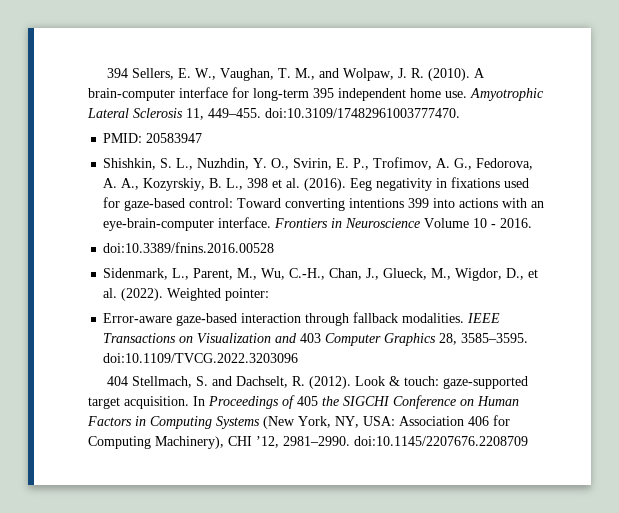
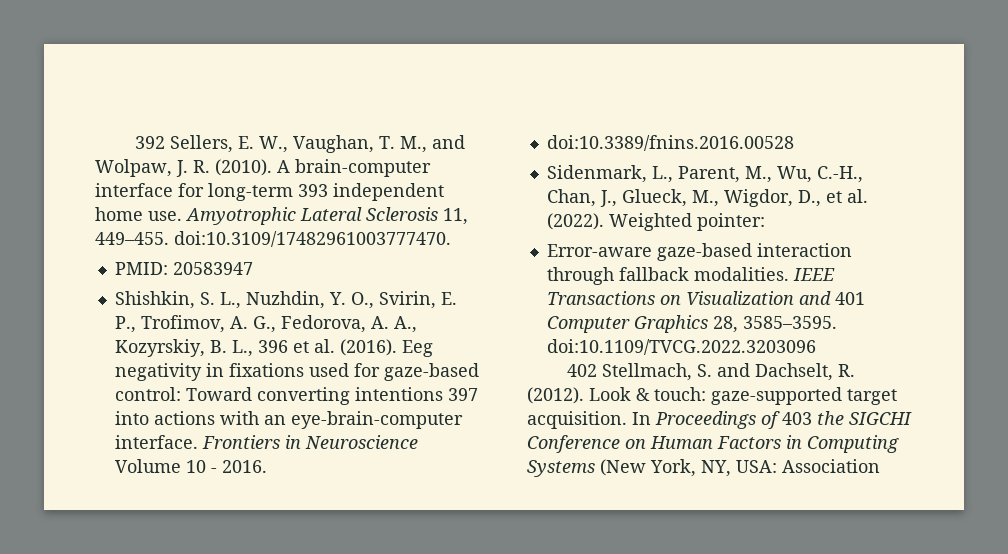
[106,68,128,78] 394 -> [134,136,165,149] 392
[313,88,334,98] 395 -> [298,184,328,197] 393
[247,178,269,188] 398 -> [257,340,288,353] 396
[408,198,430,208] 399 -> [447,388,478,401] 397
[300,333,322,343] 403 -> [834,292,865,305] 401
[106,376,128,386] 404 -> [566,364,597,377] 402
[297,396,318,406] 405 -> [782,412,812,425] 403
[468,415,510,426] [88,436,528,449] 406 for Computing Machinery), CHI ’12, 2981–2990. doi:10.1145/2207676.2208709 -> (880, 466) none

